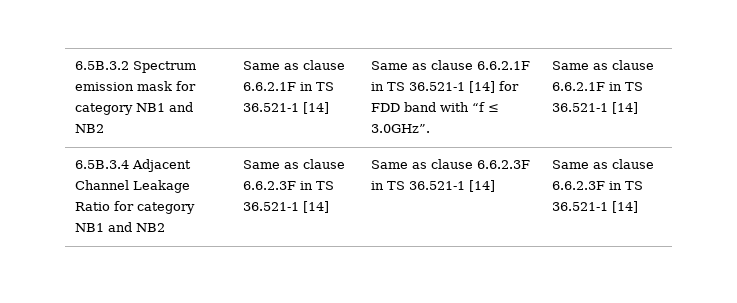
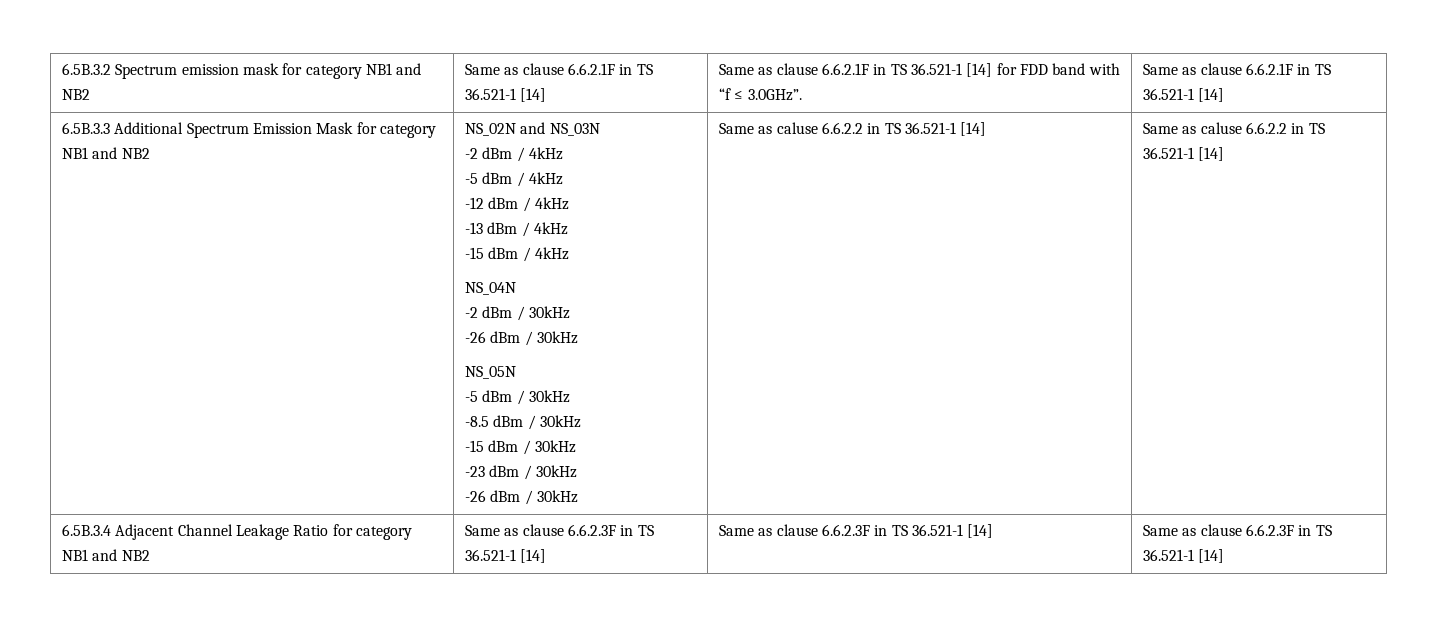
(639, 108) none -> [61,122,436,138] [61,147,150,159] [464,122,600,136] [464,147,563,162] [464,172,563,187] [464,197,569,212] [464,222,568,237] [464,247,569,262] [464,282,516,295] [464,306,570,321] [464,331,578,346] [464,366,516,379] [464,390,570,405] [464,415,581,430] [464,440,576,455] [464,465,577,480] [464,490,578,505] [718,122,987,136] [1142,122,1325,134] [1142,147,1225,161] // 6.5B.3.3 Additional Spectrum Emission Mask for category NB1 and NB2 | NS_02N and NS_03N // -2 dBm / 4kHz // -5 dBm / 4kHz // -12 dBm / 4kHz // -13 dBm / 4kHz // -15 dBm / 4kHz // NS_04N // -2 dBm / 30kHz // -26 dBm / 30kHz // NS_05N // -5 dBm / 30kHz // -8.5 dBm / 30kHz // -15 dBm / 30kHz // -23 dBm / 30kHz // -26 dBm / 30kHz | Same as caluse 6.6.2.2 in TS 36.521-1 [14] | Same as caluse 6.6.2.2 in TS 36.521-1 [14]

